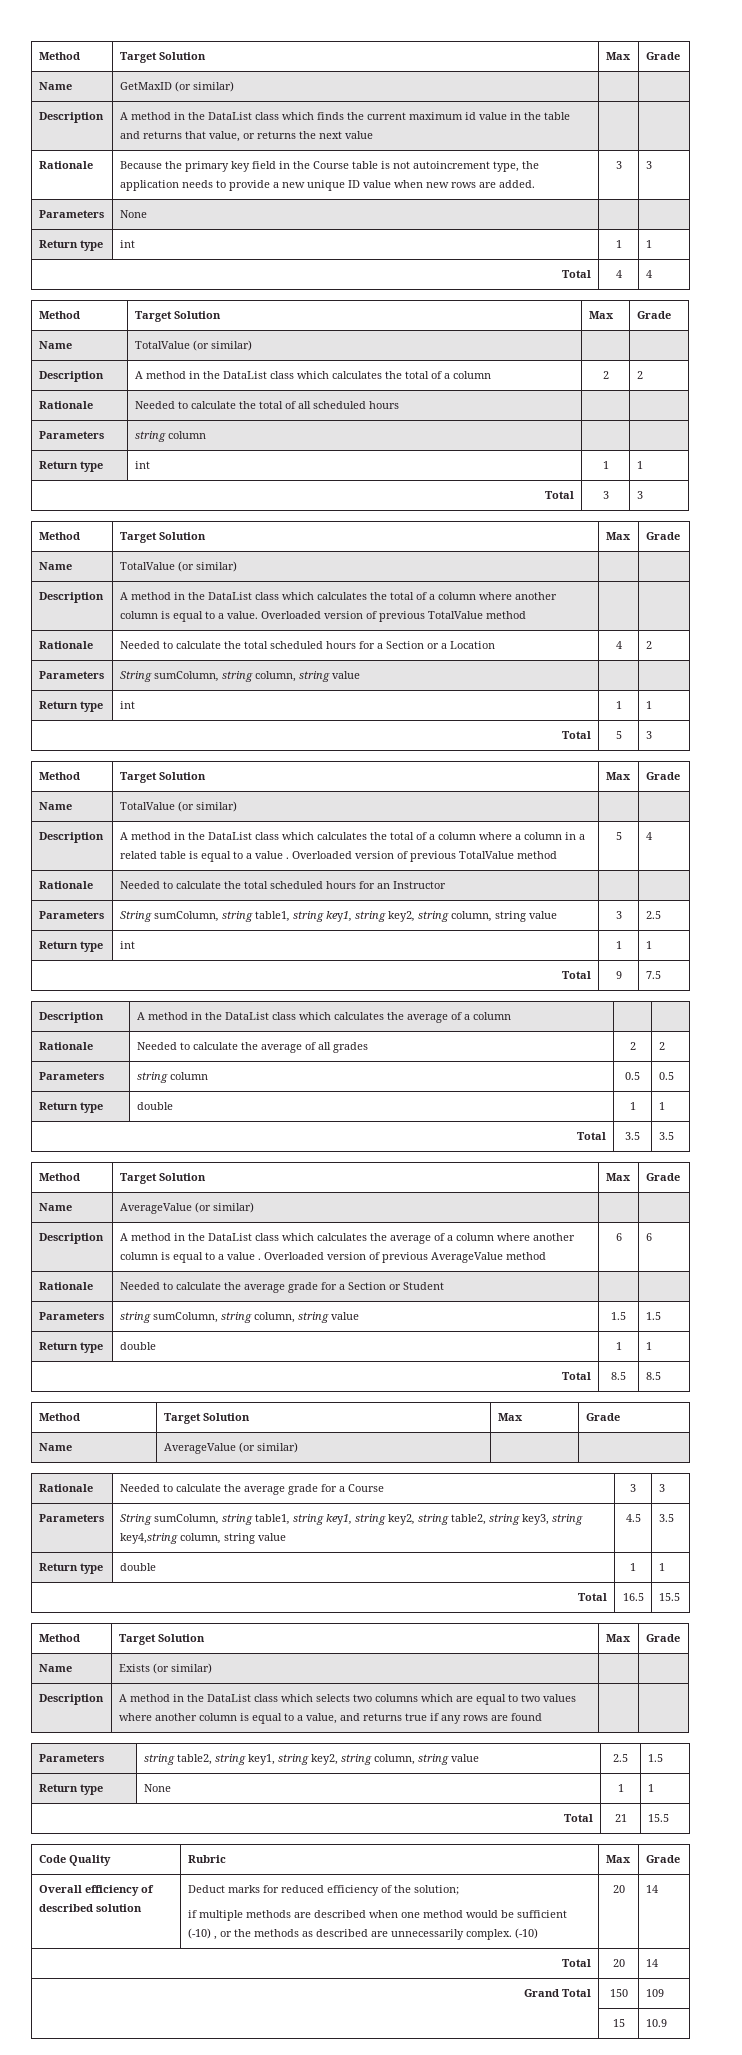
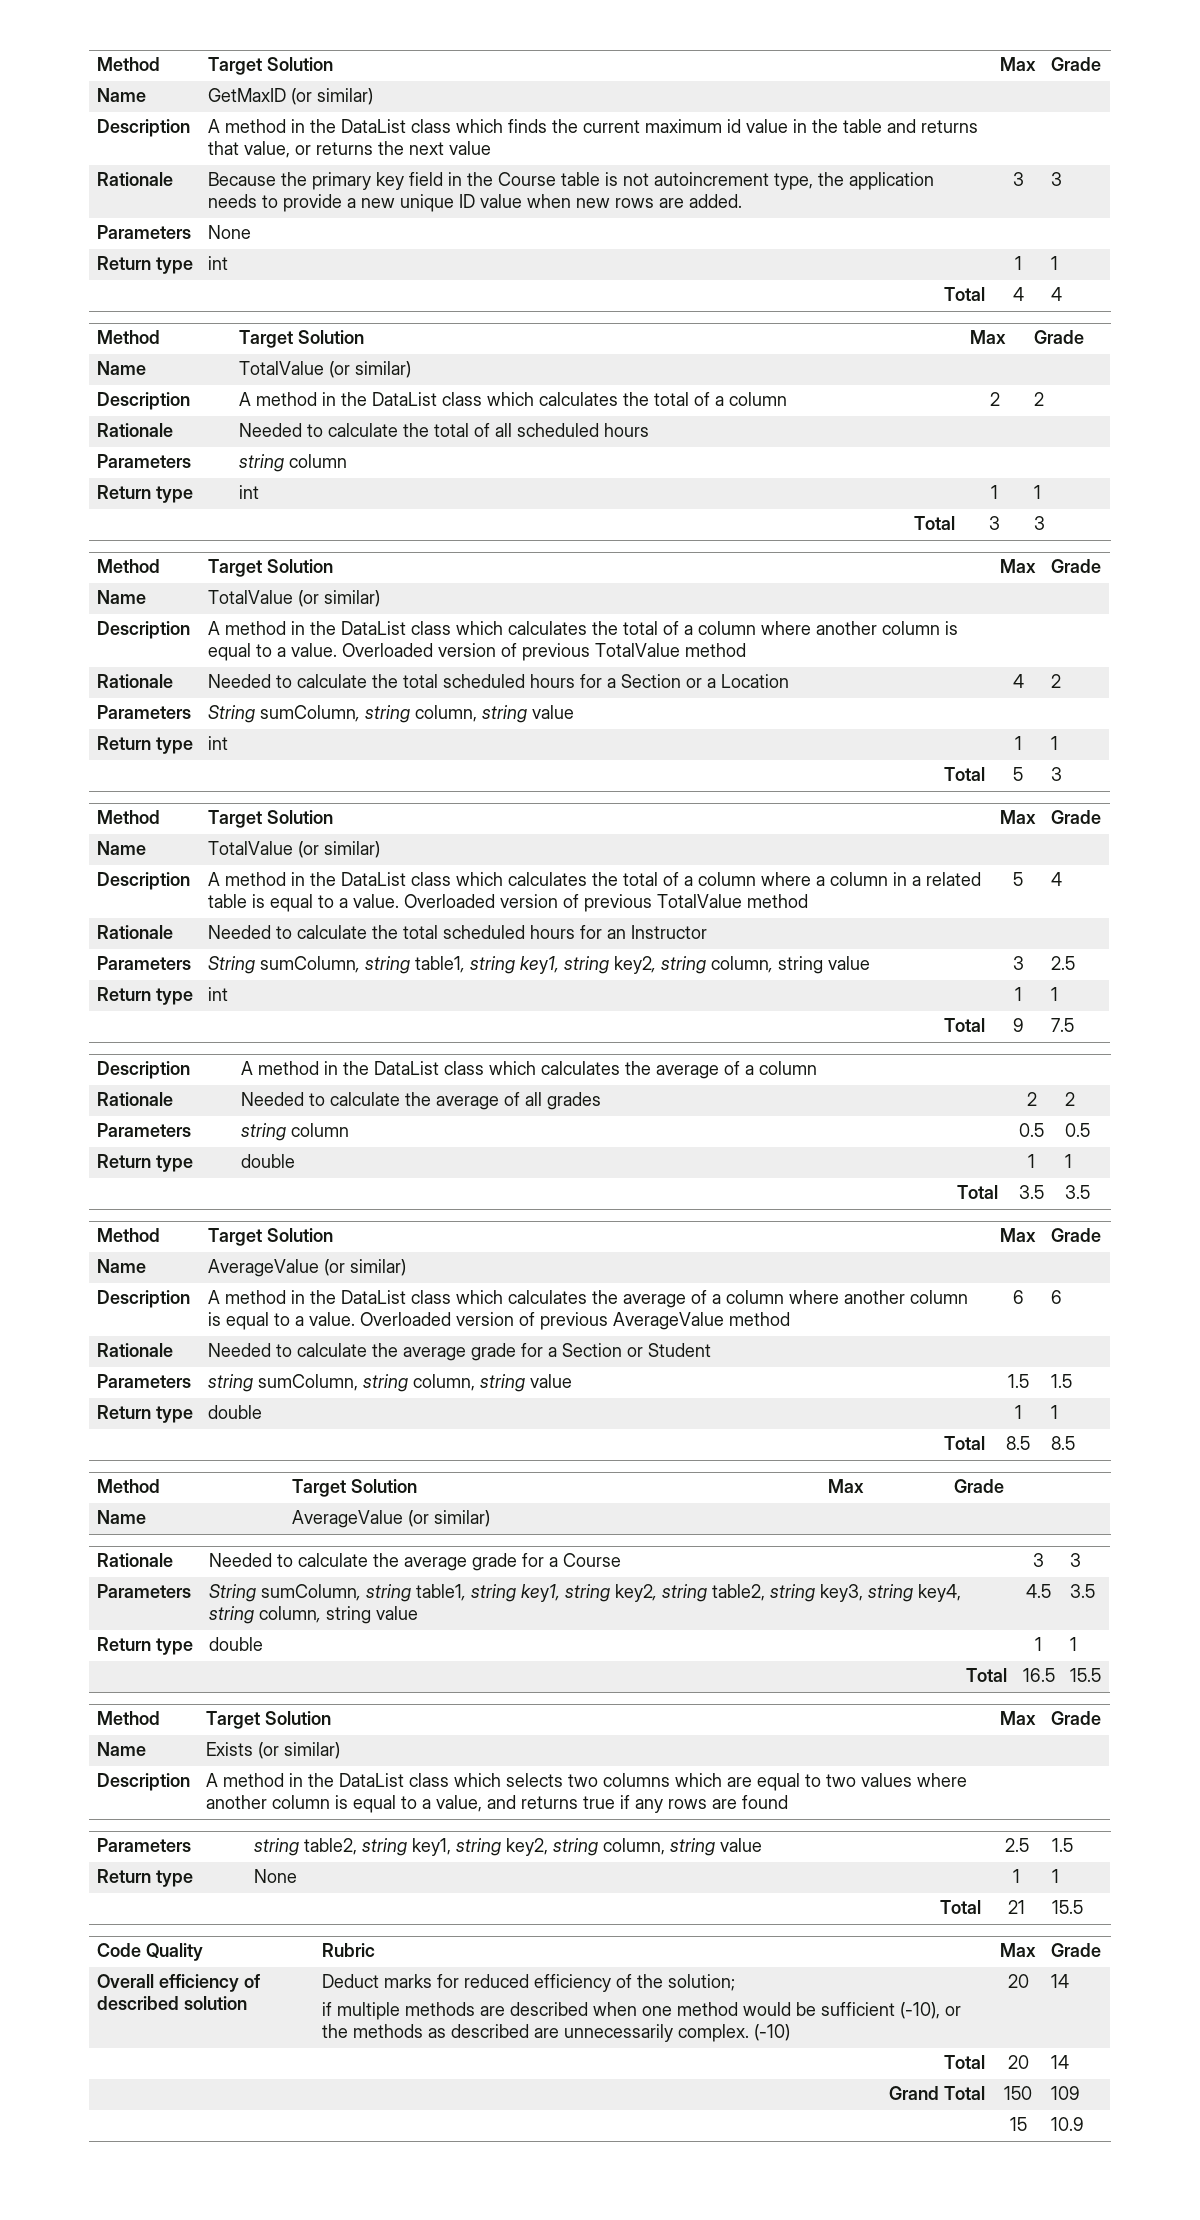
[254,851,289,859] value . -> [352,894,399,908] value.
[226,1252,261,1260] value . -> [308,1312,355,1326] value.
[119,1533,178,1544] key4,string -> [917,1584,961,1602] [208,1606,254,1624] key4, string
[187,1928,217,1940] (-10) , -> [899,2002,940,2019] (-10),

